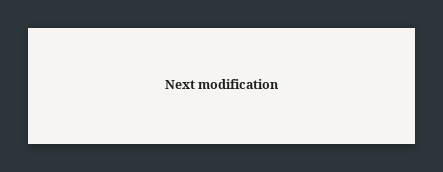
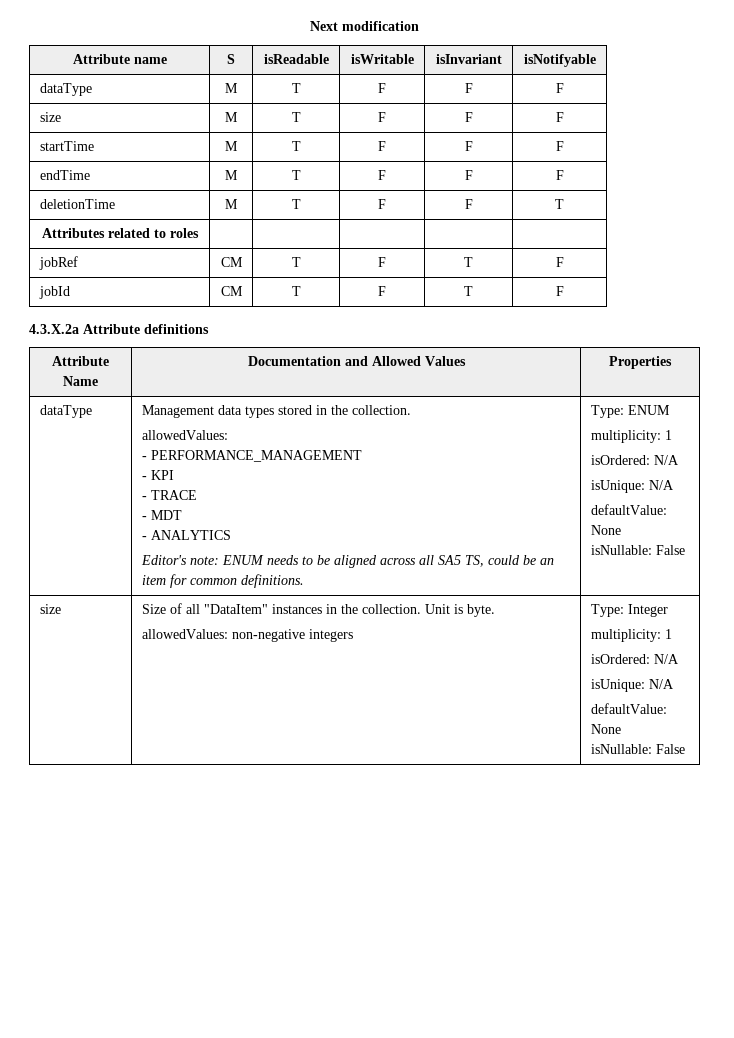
(280, 84) none -> [72,54,167,64] [227,54,235,64] [263,54,329,64] [350,54,414,64] [435,54,502,64] [523,54,596,67] [39,83,92,96] [225,83,238,93] [291,83,301,93] [378,83,386,93] [464,83,473,93] [555,83,564,93] [39,112,61,122] [225,112,238,122] [291,112,301,122] [378,112,386,122] [464,112,473,122] [555,112,564,122] [39,141,94,151] [225,141,238,151] [291,141,301,151] [378,141,386,151] [464,141,473,151] [555,141,564,151] [39,170,90,180] [225,170,238,180] [291,170,301,180] [378,170,386,180] [464,170,473,180] [555,170,564,180] [39,199,115,209] [225,199,238,209] [291,199,301,209] [378,199,386,209] [464,199,473,209] [555,199,564,209] [41,228,199,238] [38,256,78,270] [220,257,243,267] [291,257,301,267] [378,257,386,267] [464,257,473,267] [555,257,564,267] [38,286,70,299] [220,286,243,296] [291,286,301,296] [378,286,386,296] [464,286,473,296] [555,286,564,296] [29,324,209,334] [52,356,109,366] [63,376,98,386] [247,356,466,366] [609,356,672,369] [39,405,92,418] [141,405,411,418] [141,430,228,440] [141,450,362,462] [141,470,174,480] [141,490,197,500] [141,510,182,520] [141,530,231,540] [140,555,554,568] [141,574,304,588] [590,405,670,418] [590,430,672,443] [590,455,679,465] [590,480,674,493] [590,504,667,515] [590,525,621,535] [590,545,685,555] [39,604,61,614] [141,603,495,617] [141,629,353,642] [590,604,668,617] [590,629,672,642] [590,654,679,664] [590,679,674,692] [590,703,667,714] [590,724,621,734] [590,744,685,754] // Attribute name | S | isReadable | isWritable | isInvariant | isNotifyable // dataType | M | T | F | F | F // size | M | T | F | F | F // startTime | M | T | F | F | F // endTime | M | T | F | F | F // deletionTime | M | T | F | F | T // Attributes related to roles | | | | | // jobRef | CM | T | F | T | F // jobId | CM | T | F | T | F // 4.3.X.2a Attribute definitions // Attribute Name | Documentation and Allowed Values | Properties // dataType | Management data types stored in the collection. // allowedValues: // - PERFORMANCE_MANAGEMENT // - KPI // - TRACE // - MDT // - ANALYTICS // Editor's note: ENUM needs to be aligned across all SA5 TS, could be an item for common definitions. | Type: ENUM // multiplicity: 1 // isOrdered: N/A // isUnique: N/A // defaultValue: None // isNullable: False // size | Size of all "DataItem" instances in the collection. Unit is byte. // allowedValues: non-negative integers | Type: Integer // multiplicity: 1 // isOrdered: N/A // isUnique: N/A // defaultValue: None // isNullable: False

